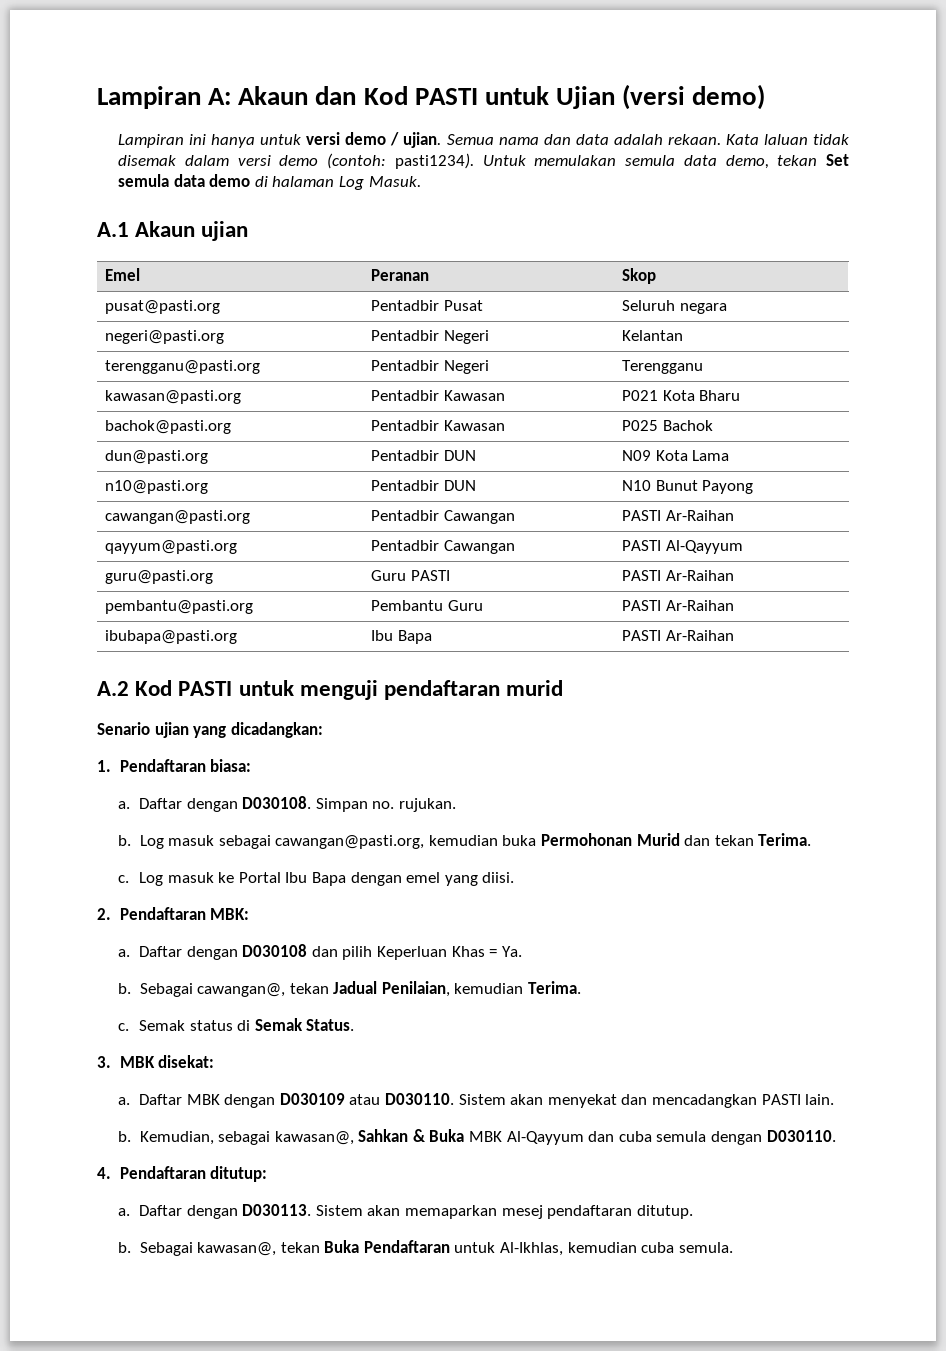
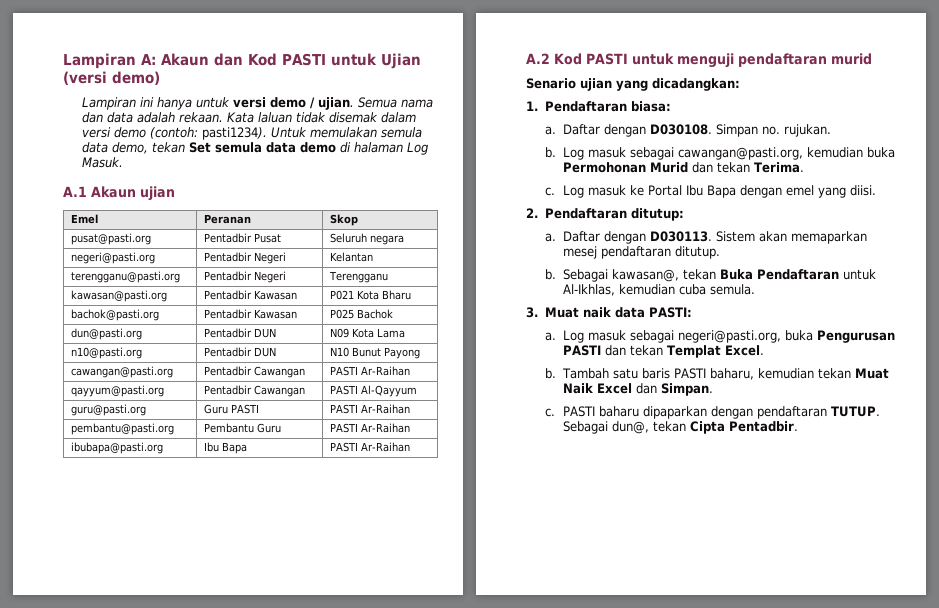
[210,908,250,920] [118,944,522,960] [118,981,582,997] [118,1018,355,1031] [97,1055,215,1068] [118,1093,835,1108] [118,1129,836,1145] [97,1166,206,1179] MBK: // a. Daftar dengan D030108 dan pilih Keperluan Khas = Ya. // b. Sebagai cawangan@, tekan Jadual Penilaian, kemudian Terima. // c. Semak status di Semak Status. // 3. MBK disekat: // a. Daftar MBK dengan D030109 atau D030110. Sistem akan menyekat dan mencadangkan PASTI lain. // b. Kemudian, sebagai kawasan@, Sahkan & Buka MBK Al-Qayyum dan cuba semula dengan D030110. // 4. Pendaftaran -> (627, 213) none
(733, 1247) none -> [526,307,692,318] [544,330,896,343] [563,345,765,358] [544,368,890,380] [563,383,714,396] [544,406,881,419] [563,421,799,434] // 3. Muat naik data PASTI: // a. Log masuk sebagai negeri@pasti.org, buka Pengurusan PASTI dan tekan Templat Excel. // b. Tambah satu baris PASTI baharu, kemudian tekan Muat Naik Excel dan Simpan. // c. PASTI baharu dipaparkan dengan pendaftaran TUTUP. Sebagai dun@, tekan Cipta Pentadbir.

